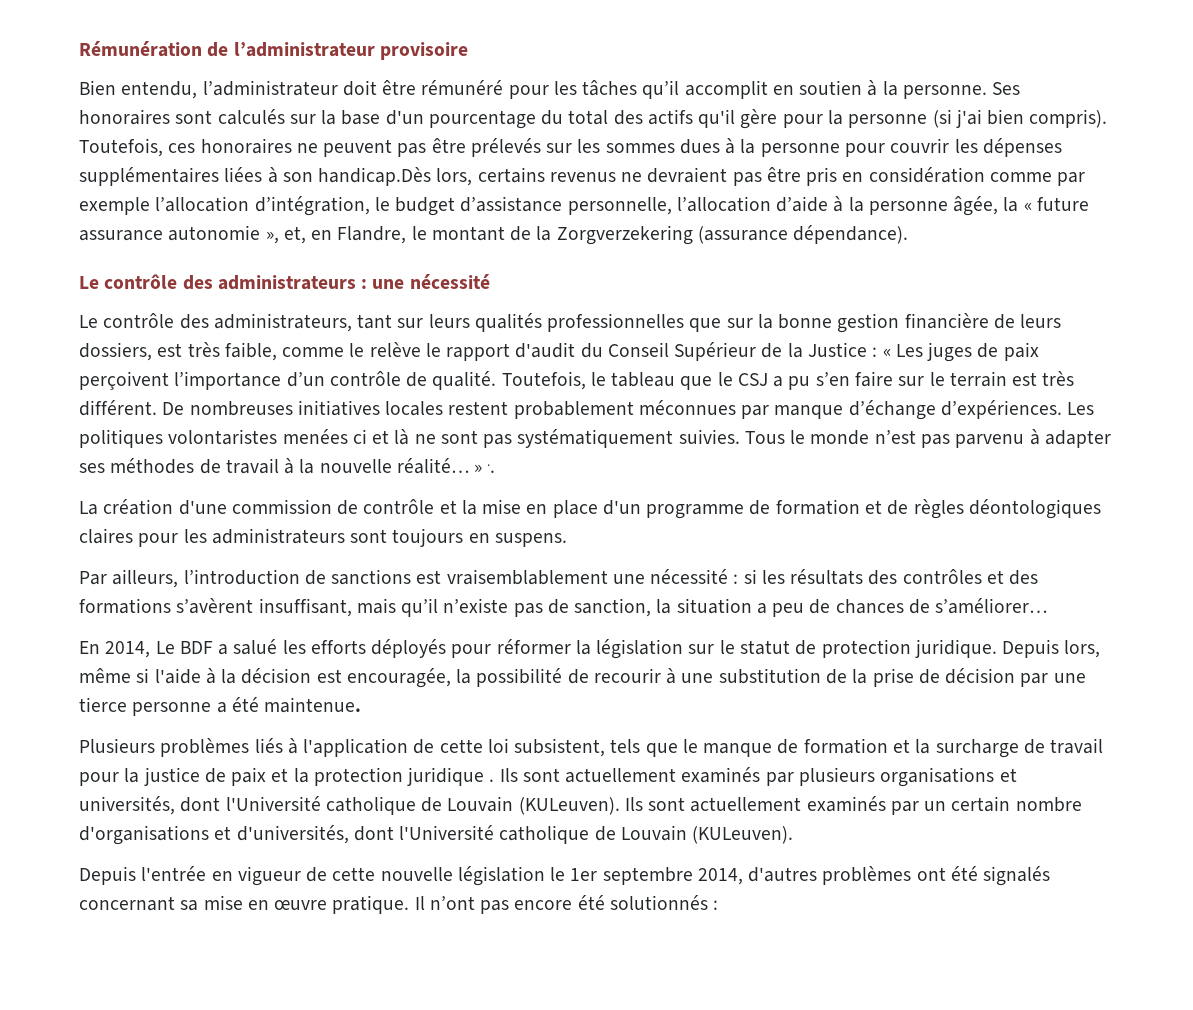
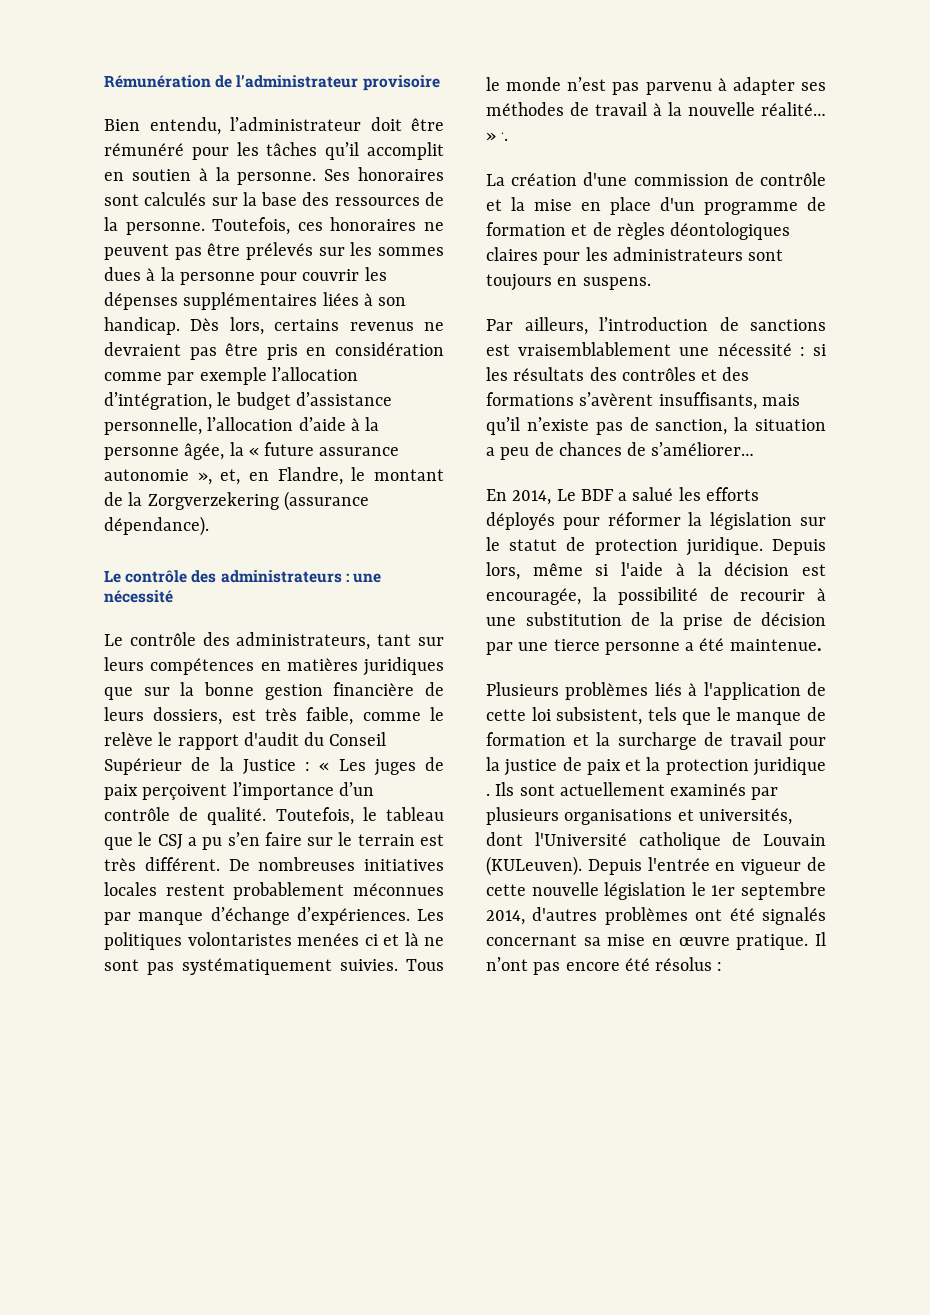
[385,109,1108,129] d'un pourcentage du total des actifs qu'il gère pour la personne (si j'ai bien compris). -> [302,192,444,206] [104,217,205,235] des ressources de la personne.
[318,167,432,186] handicap.Dès -> [104,317,220,335] handicap. Dès
[474,313,685,332] qualités professionnelles -> [150,657,444,676] compétences en matières juridiques
[258,598,352,617] insuffisant, -> [658,392,757,410] insuffisants,
[624,796,1082,815] [79,825,794,845] Ils sont actuellement examinés par un certain nombre d'organisations et d'universités, dont l'Université catholique de Louvain (KULeuven). // -> (582, 866) none
[609,895,708,910] solutionnés -> [655,957,713,971] résolus

